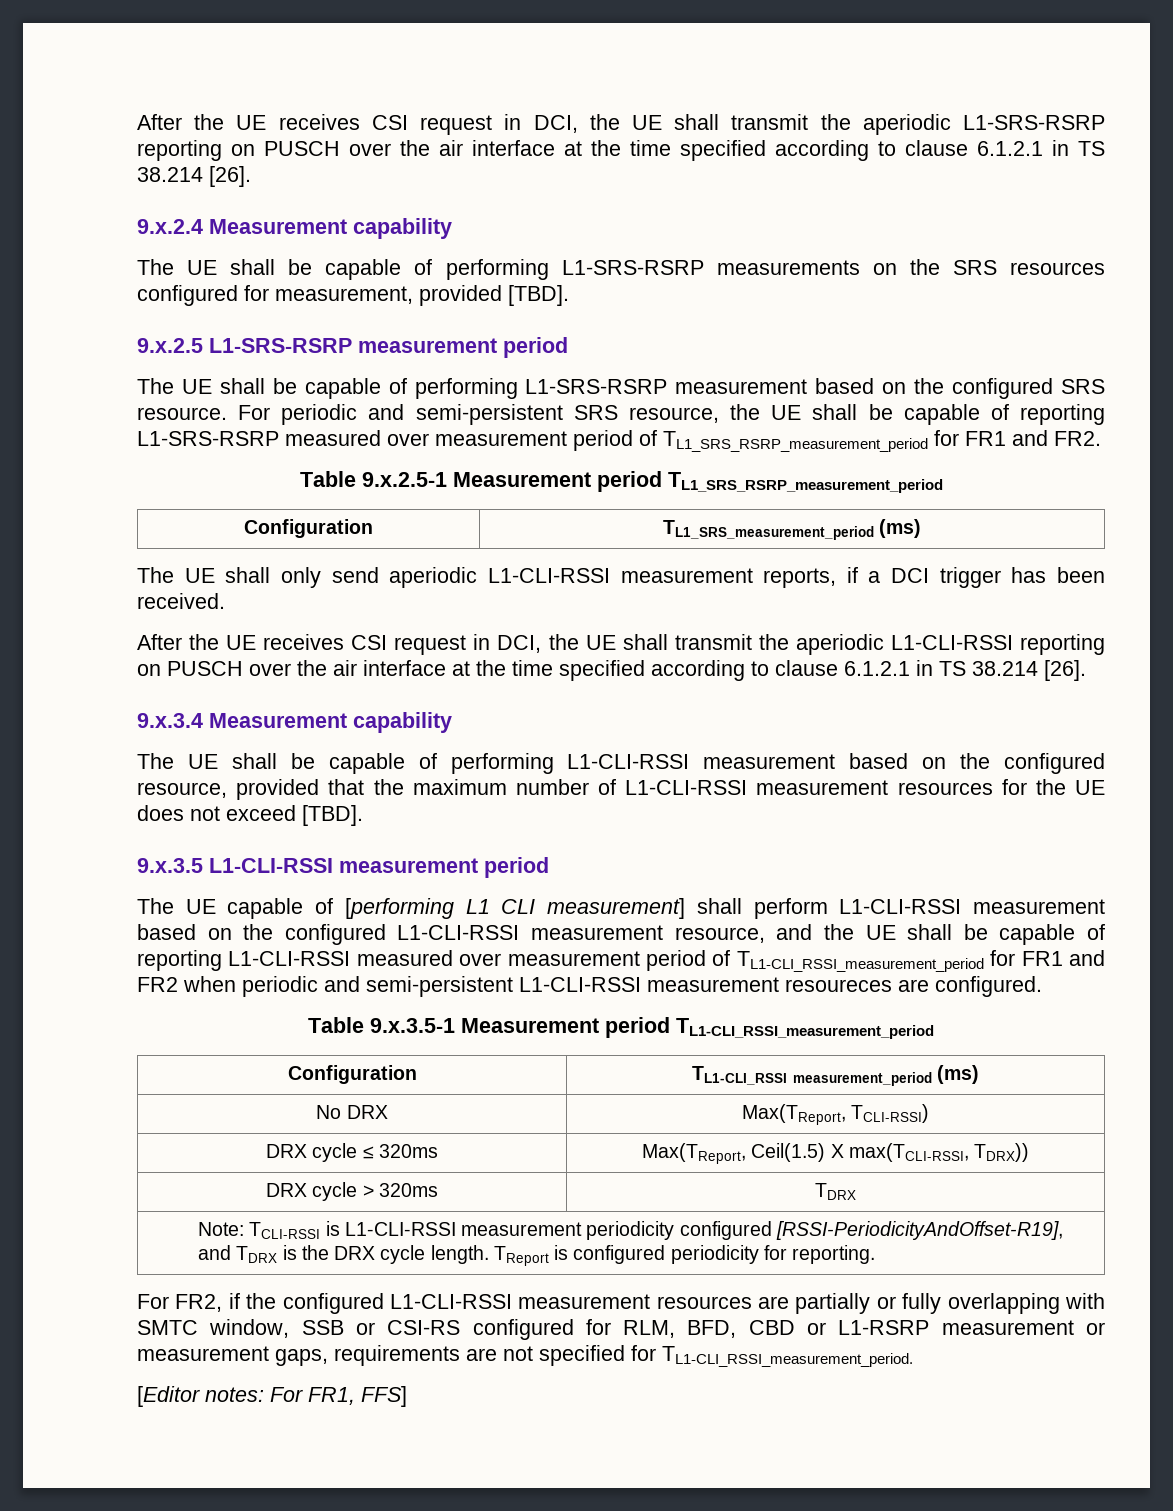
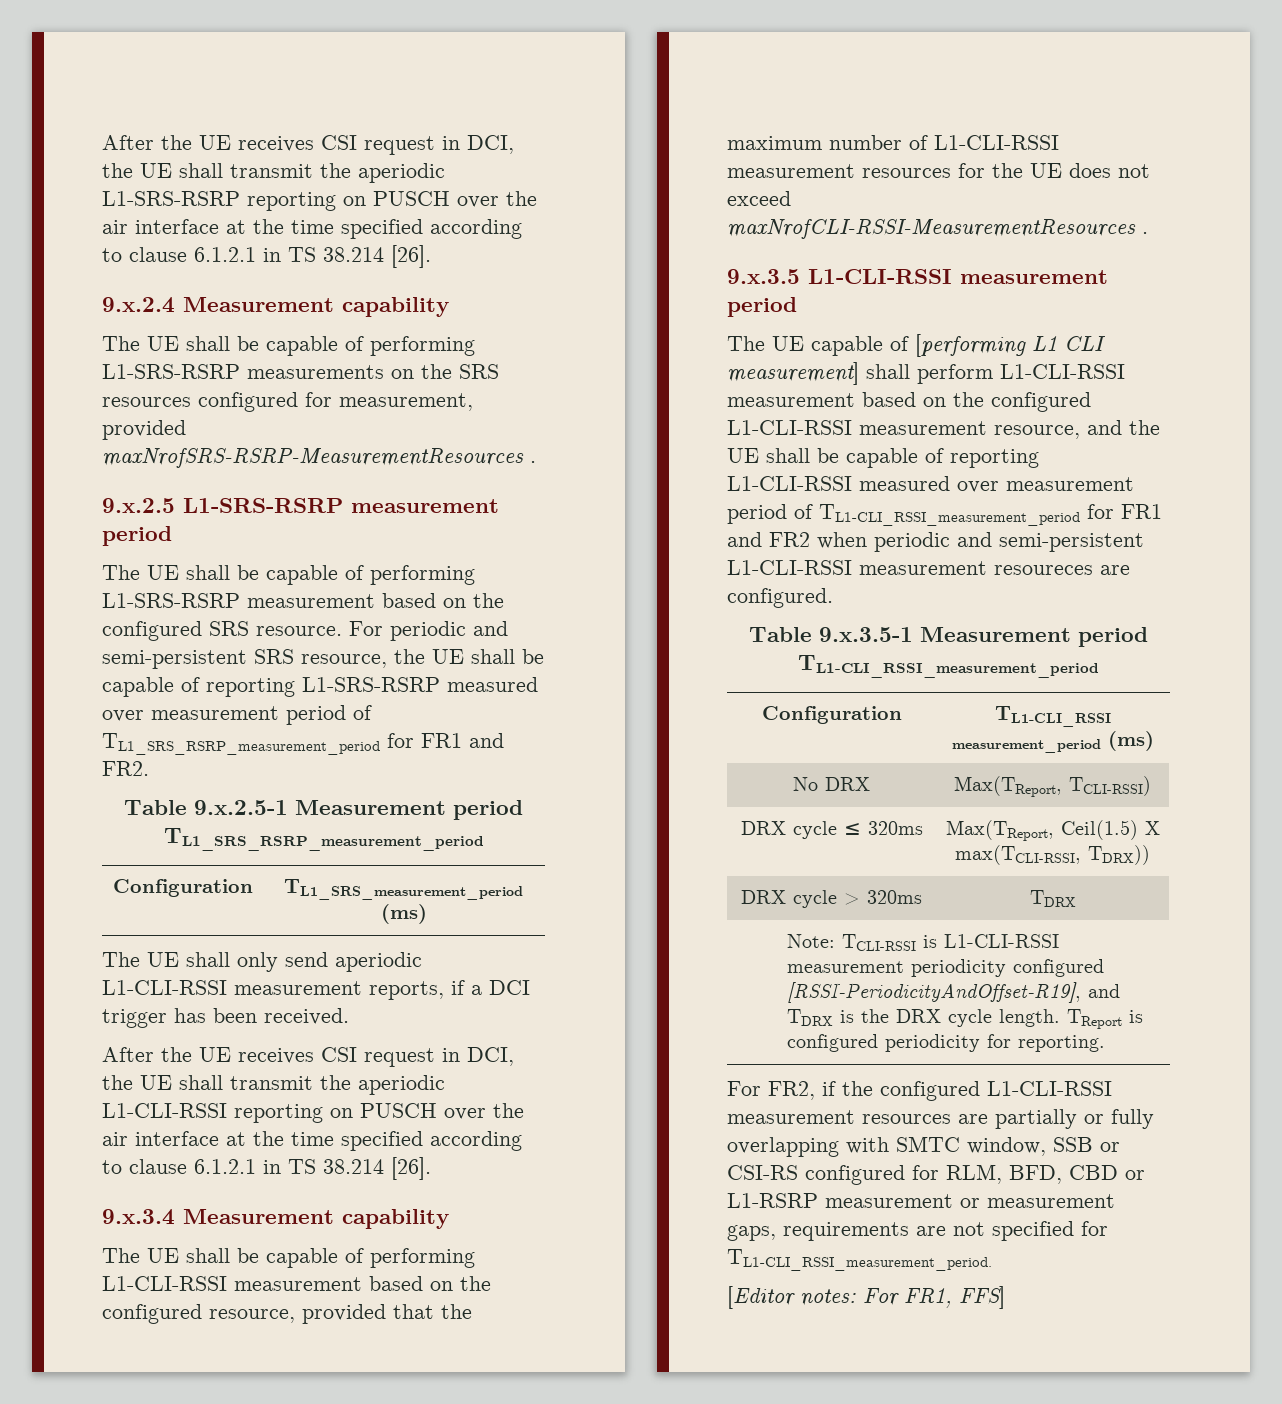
[508,285,569,306] [TBD]. -> [102,448,536,468] maxNrofSRS-RSRP-MeasurementResources .
[302,805,363,826] [TBD]. -> [727,219,1148,239] maxNrofCLI-RSSI-MeasurementResources .

